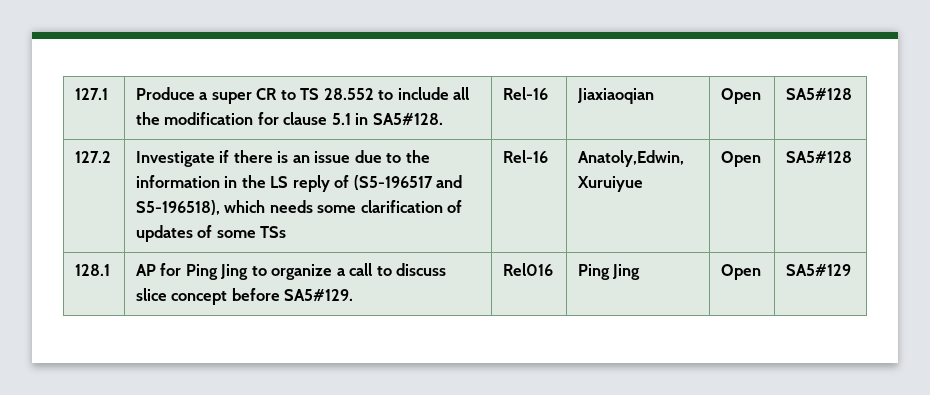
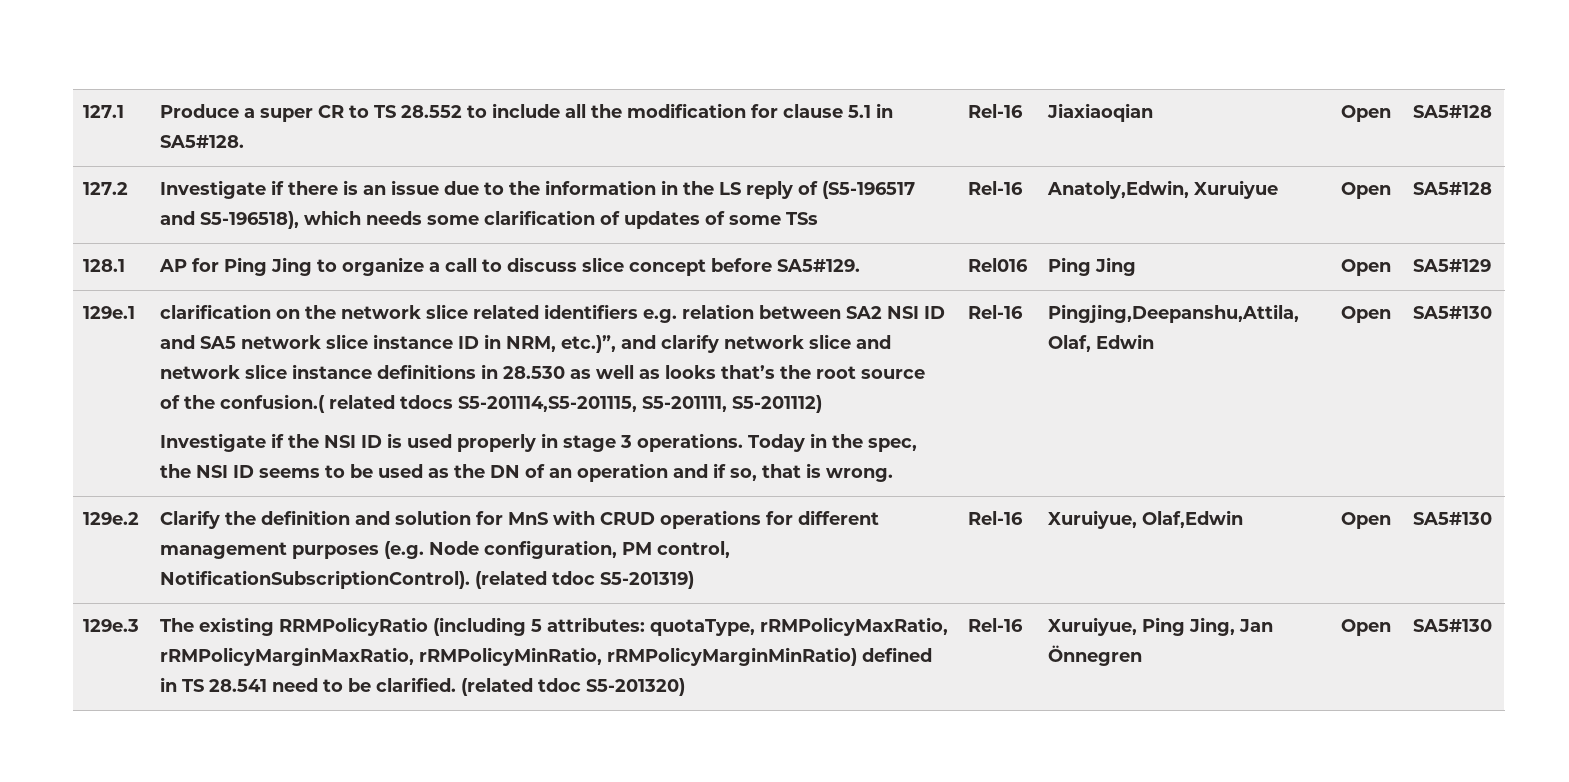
(852, 270) none -> [83,306,136,319] [160,304,946,323] [160,334,892,353] [160,364,926,379] [160,394,823,413] [160,433,918,452] [160,463,894,482] [968,305,1024,319] [1048,304,1300,323] [1048,334,1155,352] [1341,306,1392,323] [1413,306,1493,319] [83,512,140,525] [160,510,880,529] [160,540,731,559] [160,570,695,589] [968,511,1024,525] [1048,510,1244,529] [1341,512,1392,529] [1413,512,1493,525] [83,619,140,632] [160,617,949,636] [160,647,933,666] [160,677,686,696] [968,618,1024,632] [1048,617,1274,636] [1048,645,1143,666] [1341,619,1392,636] [1413,619,1493,632] // 129e.1 | clarification on the network slice related identifiers e.g. relation between SA2 NSI ID and SA5 network slice instance ID in NRM, etc.)”, and clarify network slice and network slice instance definitions in 28.530 as well as looks that’s the root source of the confusion.( related tdocs S5-201114,S5-201115, S5-201111, S5-201112) // Investigate if the NSI ID is used properly in stage 3 operations. Today in the spec, the NSI ID seems to be used as the DN of an operation and if so, that is wrong. | Rel-16 | Pingjing,Deepanshu,Attila, Olaf, Edwin | Open | SA5#130 // 129e.2 | Clarify the definition and solution for MnS with CRUD operations for different management purposes (e.g. Node configuration, PM control, NotificationSubscriptionControl). (related tdoc S5-201319) | Rel-16 | Xuruiyue, Olaf,Edwin | Open | SA5#130 // 129e.3 | The existing RRMPolicyRatio (including 5 attributes: quotaType, rRMPolicyMaxRatio, rRMPolicyMarginMaxRatio, rRMPolicyMinRatio, rRMPolicyMarginMinRatio) defined in TS 28.541 need to be clarified. (related tdoc S5-201320) | Rel-16 | Xuruiyue, Ping Jing, Jan Önnegren | Open | SA5#130

